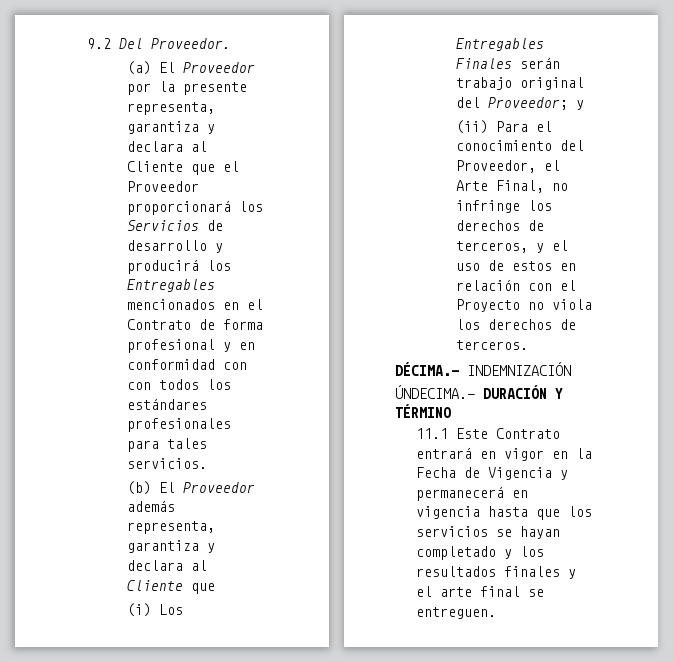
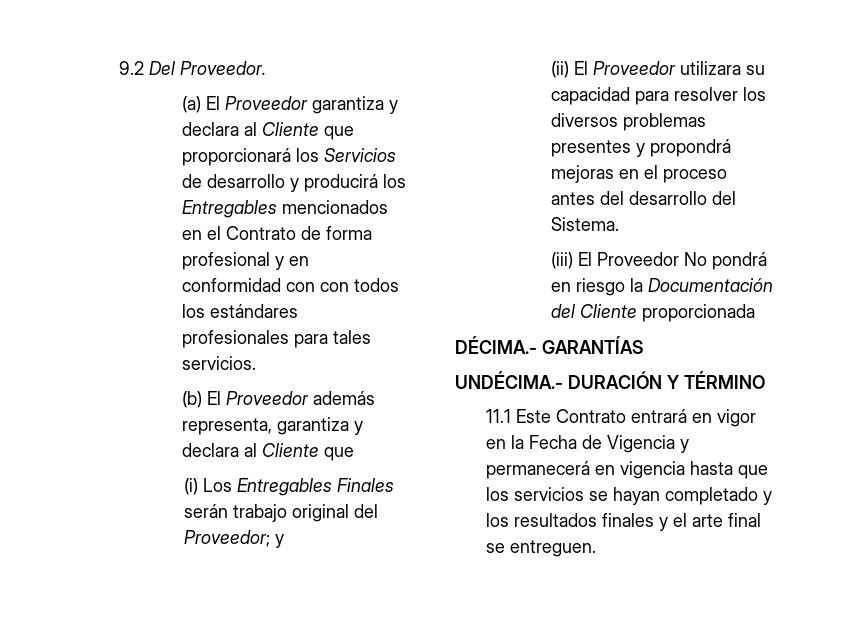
[126,81,247,95] [126,102,215,115] [126,121,215,134] [126,141,207,152] [126,161,239,175] [126,181,199,192] por la presente representa, garantiza y declara al Cliente que el Proveedor -> [311,96,398,114] [181,122,354,140] garantiza y declara al Cliente que
[495,121,552,132] [455,140,584,151] [455,160,560,173] [455,180,568,193] [455,200,552,213] [455,220,544,231] [455,240,568,253] [455,260,576,271] [455,279,576,291] [455,299,592,312] [455,319,576,330] [455,340,528,350] Para el conocimiento del Proveedor, el Arte Final, no infringe los derechos de terceros, y el uso de estos en relación con el Proyecto no viola los derechos de terceros. -> [574,61,766,75] [551,87,767,105] [551,113,707,131] [551,139,732,157] [551,165,728,183] [551,191,737,205] [551,217,620,231] [551,252,768,270] [551,278,774,296] [551,304,756,322] El Proveedor utilizara su capacidad para resolver los diversos problemas presentes y propondrá mejoras en el proceso antes del desarrollo del Sistema. // (iii) El Proveedor No pondrá en riesgo la Documentación del Cliente proporcionada
[467,362,571,376] [395,385,475,399] INDEMNIZACIÓN // ÚNDECIMA.- -> [542,336,644,354] [455,371,563,389] GARANTÍAS // UNDÉCIMA.-

